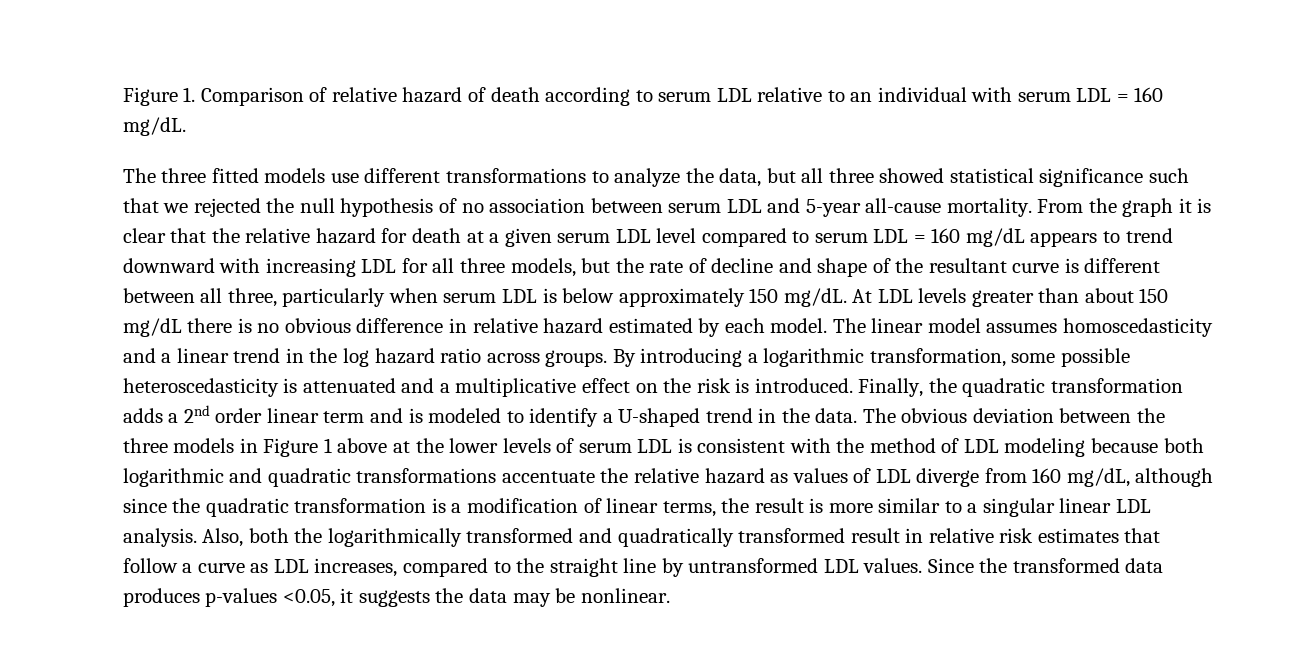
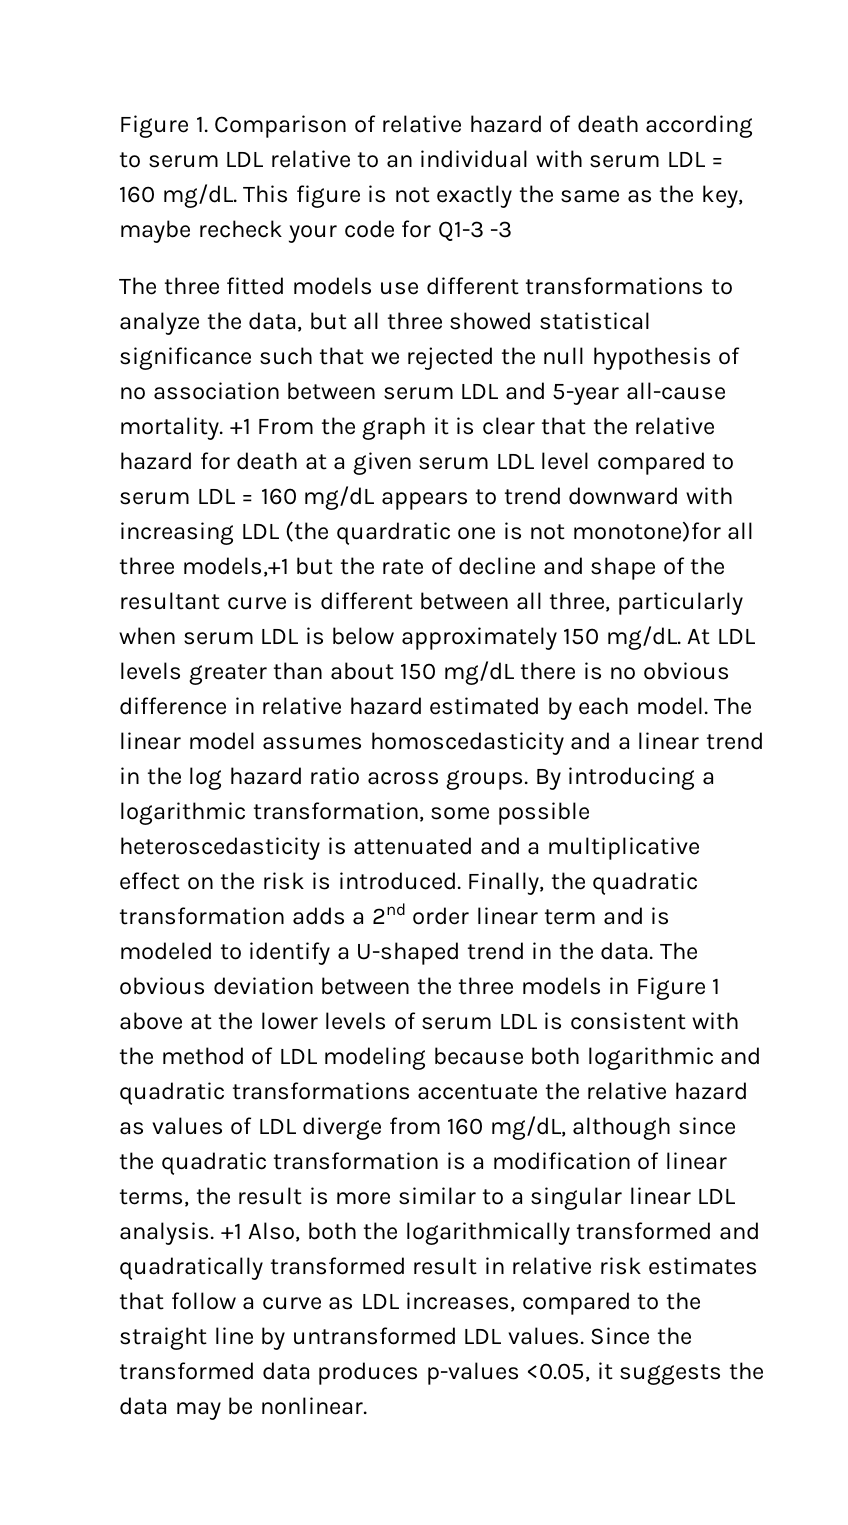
(186, 126) none -> [243,185,743,208] [119,220,513,243] This figure is not exactly the same as the key, maybe recheck your code for Q1-3 -3
(1032, 207) none -> [229,418,251,434] +1
[401,258,576,277] for all three models, -> [285,521,755,545] [119,557,289,577] (the quardratic one is not monotone)for all three models,+1
(197, 537) none -> [220,1223,242,1239] +1

